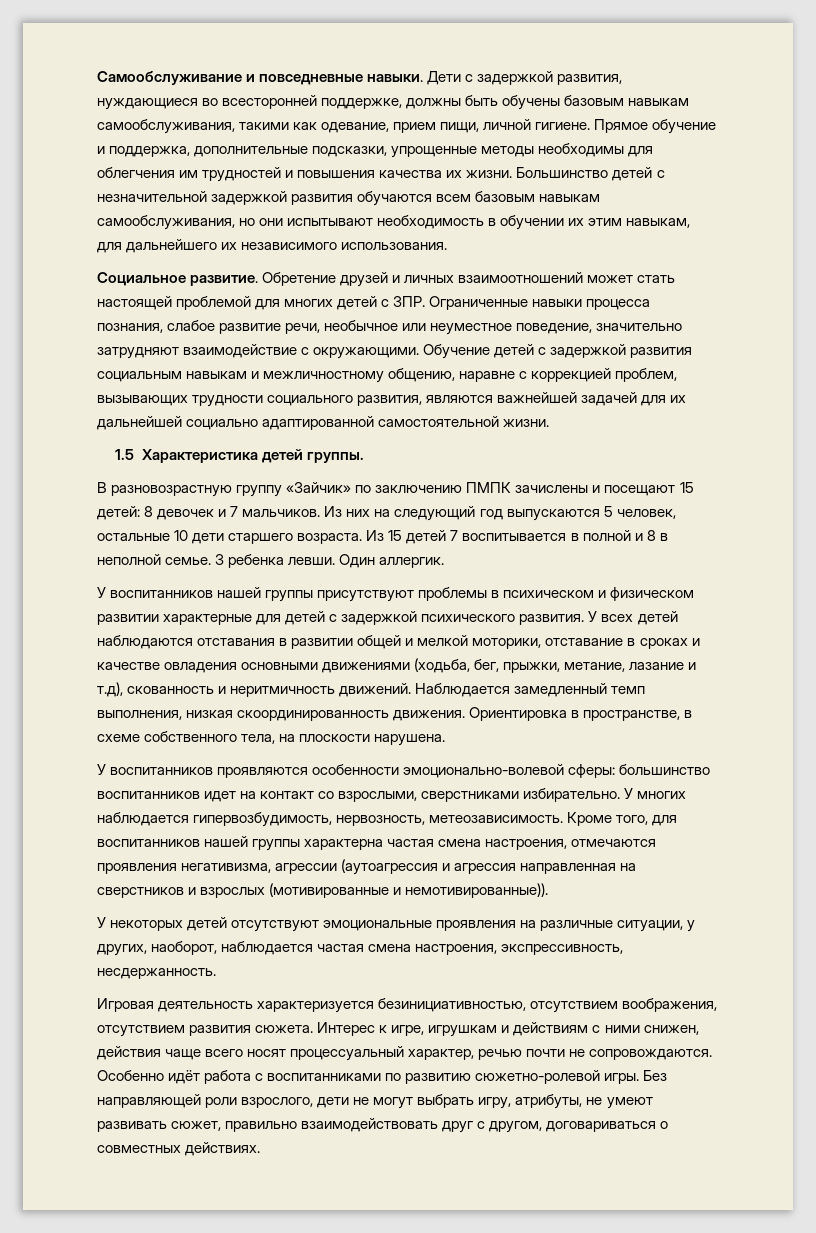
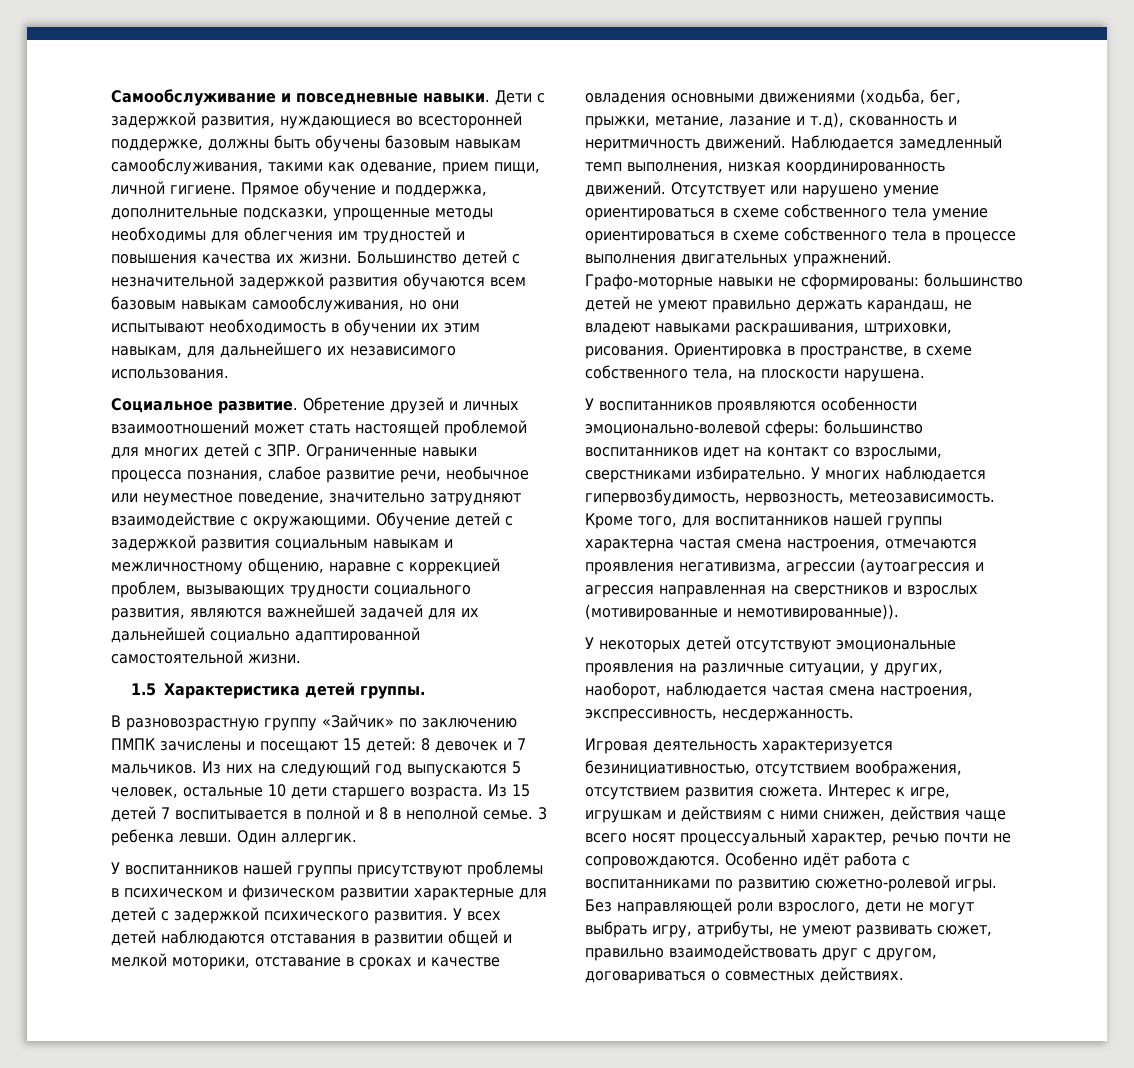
[237,710,466,721] скоординированность движения. -> [786,162,945,175] [585,181,939,198] [585,204,988,221] [585,227,1016,244] [585,250,892,267] [585,273,1023,290] [585,296,972,313] [585,323,952,336] [585,346,669,359] координированность движений. Отсутствует или нарушено умение ориентироваться в схеме собственного тела умение ориентироваться в схеме собственного тела в процессе выполнения двигательных упражнений. Графо-моторные навыки не сформированы: большинство детей не умеют правильно держать карандаш, не владеют навыками раскрашивания, штриховки, рисования.

